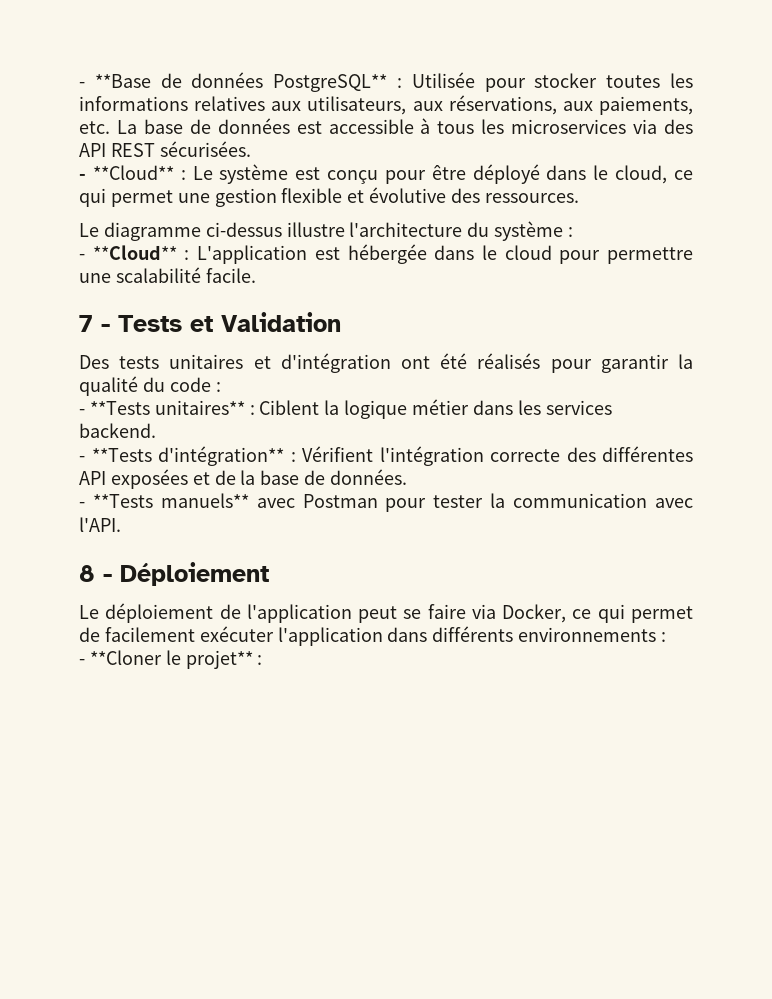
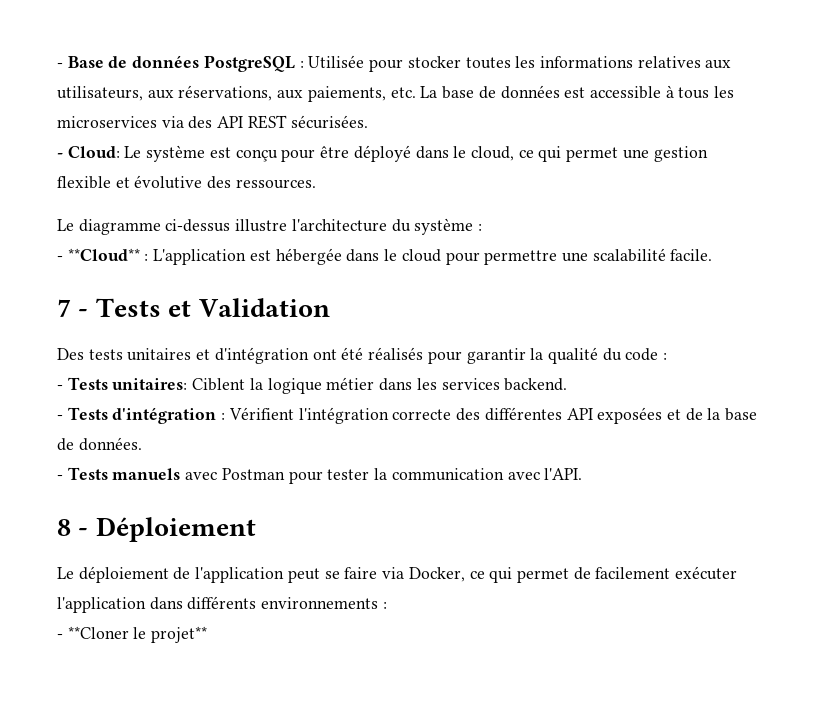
[79,72,388,92] - **Base de données PostgreSQL** -> [57,55,295,72] - Base de données PostgreSQL
[92,165,186,180] **Cloud** : -> [67,146,120,158] Cloud:
[89,400,255,415] **Tests unitaires** : -> [67,377,188,390] Tests unitaires:
[91,446,284,466] **Tests d'intégration** -> [67,407,217,424] Tests d'intégration
[92,493,249,508] **Tests manuels** -> [67,467,181,480] Tests manuels
[257,655,263,665] : -> (208, 634) none

